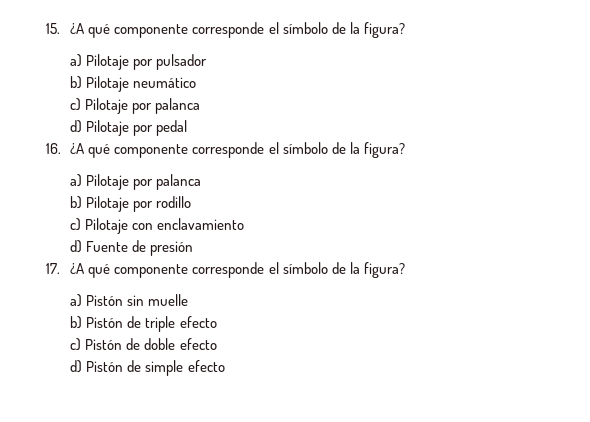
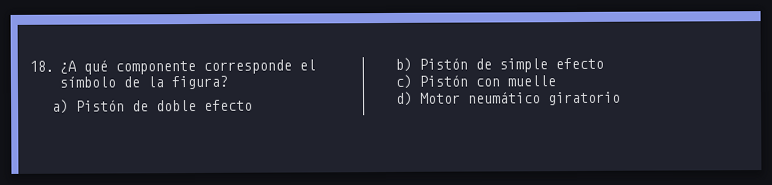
[46,22,405,38] [70,54,208,70] [70,76,197,92] [70,98,201,114] [70,120,188,136] [46,142,405,158] [70,174,202,190] [70,196,192,212] [70,218,245,234] [70,240,194,256] [46,263,60,274] 15. ¿A qué componente corresponde el símbolo de la figura? // a) Pilotaje por pulsador // b) Pilotaje neumático // c) Pilotaje por palanca // d) Pilotaje por pedal // 16. ¿A qué componente corresponde el símbolo de la figura? // a) Pilotaje por palanca // b) Pilotaje por rodillo // c) Pilotaje con enclavamiento // d) Fuente de presión // 17. -> [29,60,54,72] 18.
[127,294,189,306] sin muelle -> [132,99,254,112] de doble efecto
[145,316,176,332] triple -> [499,58,549,73] simple
[126,338,217,350] [70,360,225,376] de doble efecto // d) Pistón de simple efecto -> [475,75,557,87] [395,91,622,106] con muelle // d) Motor neumático giratorio

